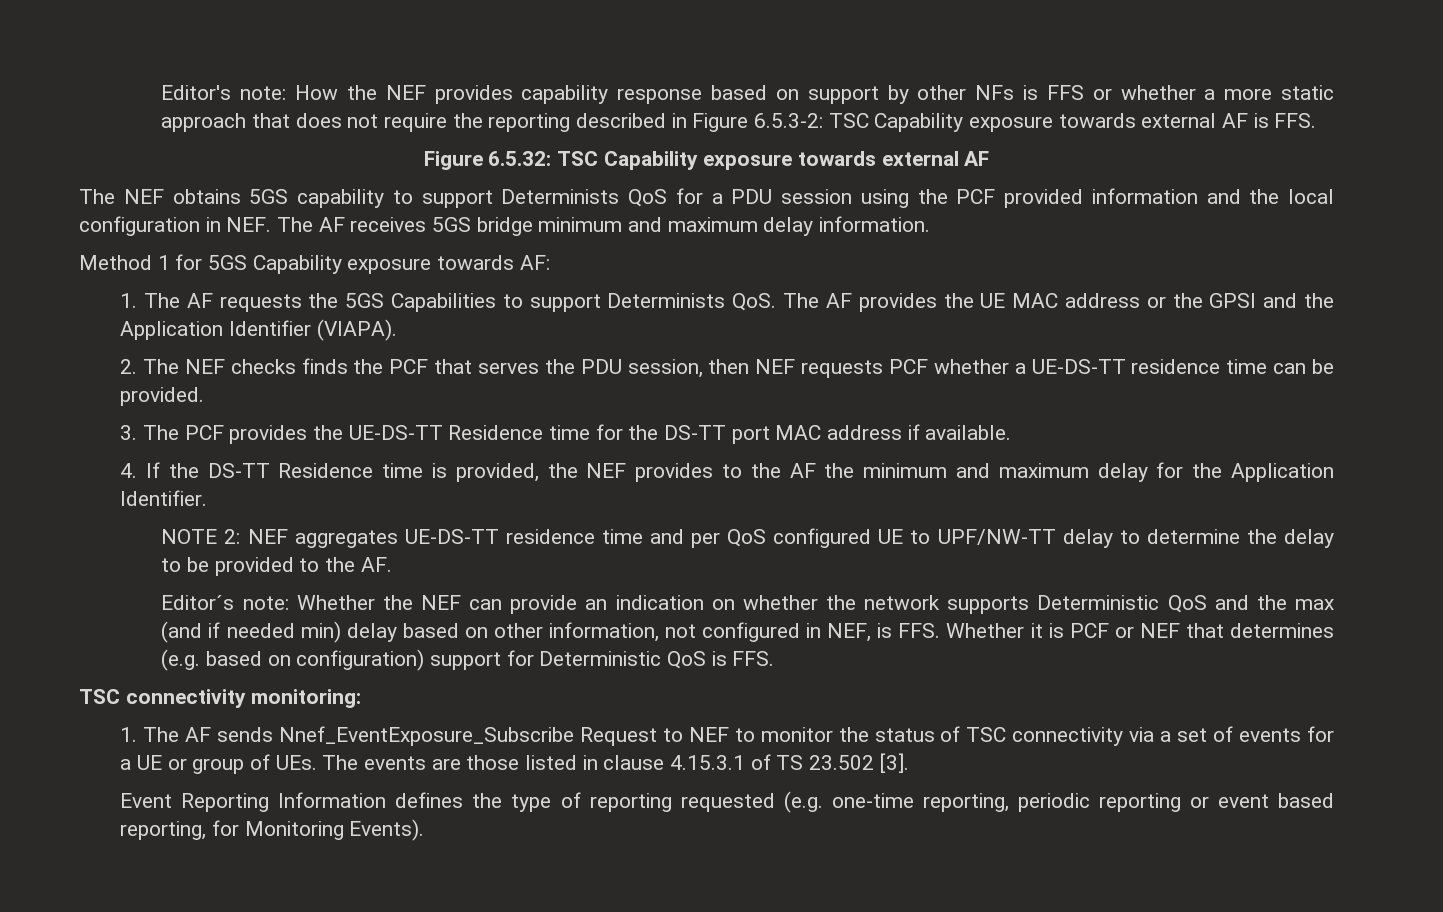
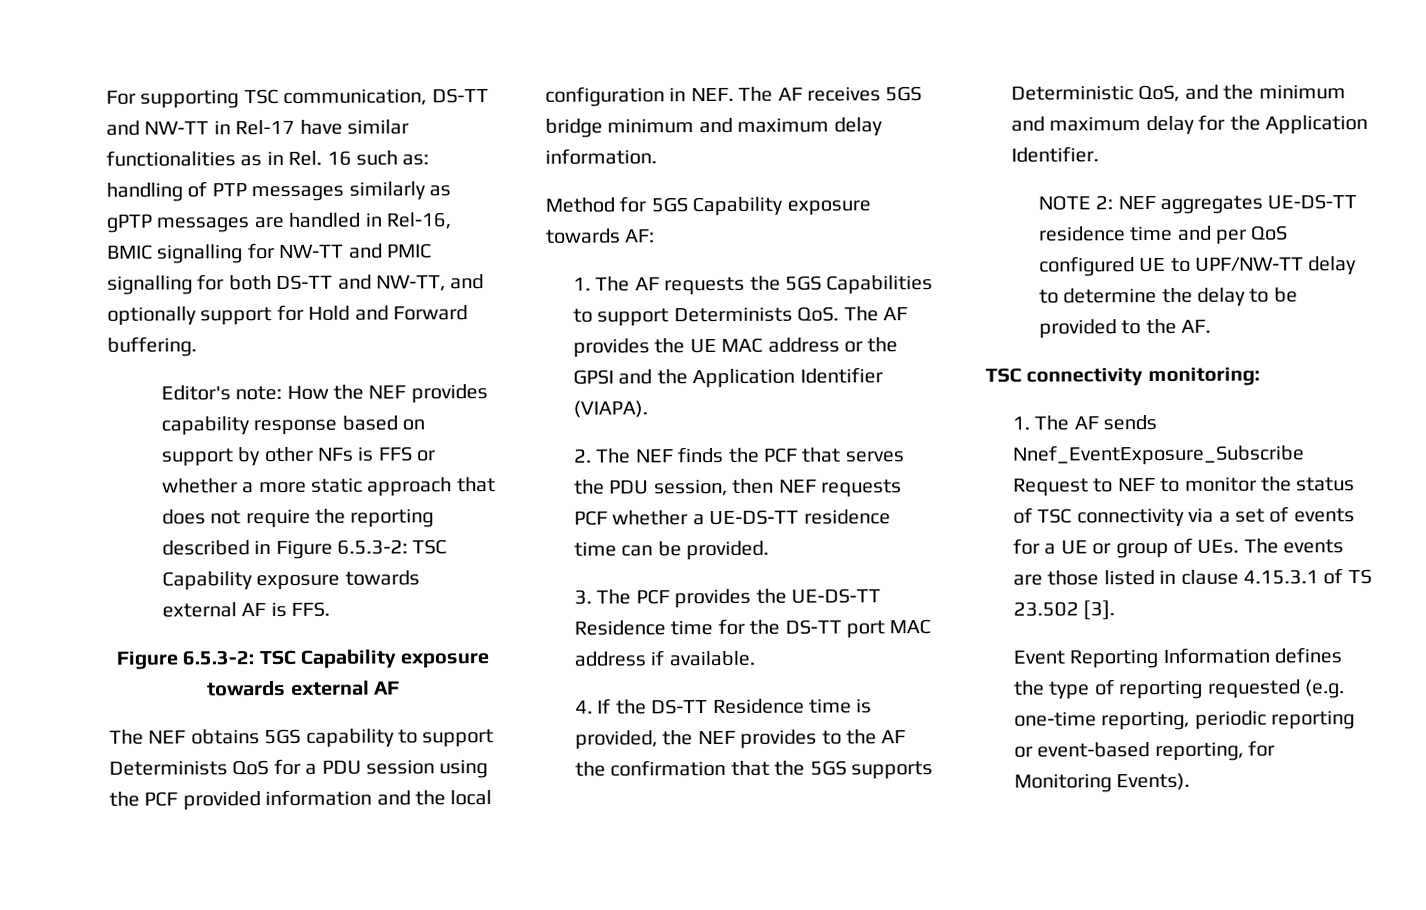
(161, 92) none -> [106,88,489,109] [106,119,409,136] [106,150,430,167] [106,181,451,202] [106,212,451,233] [107,242,432,264] [107,274,485,295] [107,304,468,326] [107,336,197,357] For supporting TSC communication, DS-TT and NW-TT in Rel-17 have similar functionalities as in Rel. 16 such as: handling of PTP messages similarly as gPTP messages are handled in Rel-16, BMIC signalling for NW-TT and PMIC signalling for both DS-TT and NW-TT, and optionally support for Hold and Forward buffering. //
[488,151,552,166] 6.5.32: -> [182,650,255,666] 6.5.3-2:
[157,255,170,270] 1 -> (615, 205) none
[230,359,296,374] checks -> (674, 456) none
(855, 470) none -> [610,759,933,780] [1010,84,1255,103] confirmation that the 5GS supports Deterministic QoS, and the
[161,595,1334,614] [161,621,1335,643] [161,649,775,671] // Editor´s note: Whether the NEF can provide an indication on whether the network supports Deterministic QoS and the max (and if needed min) delay based on other information, not configured in NEF, is FFS. Whether it is PCF or NEF that determines (e.g. based on configuration) support for Deterministic QoS is FFS. -> (1211, 326) none
[1217,793,1334,808] event based -> [1037,742,1151,758] event-based

